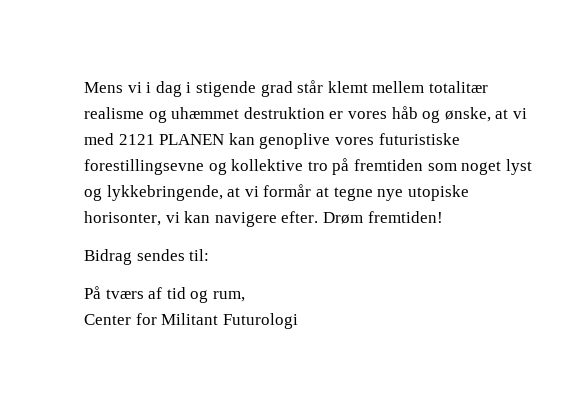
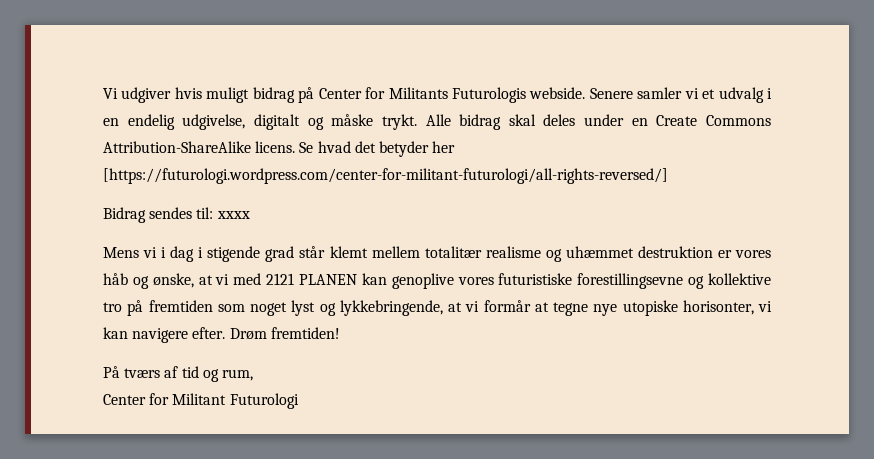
(84, 87) none -> [103,87,772,103] [103,114,771,130] [103,141,456,157] [103,168,668,184] [103,207,250,223] Vi udgiver hvis muligt bidrag på Center for Militants Futurologis webside. Senere samler vi et udvalg i en endelig udgivelse, digitalt og måske trykt. Alle bidrag skal deles under en Create Commons Attribution-ShareAlike licens. Se hvad det betyder her [https://futurologi.wordpress.com/center-for-militant-futurologi/all-rights-reversed/] // Bidrag sendes til: xxxx //
[84,249,210,265] // Bidrag sendes til: -> (340, 333) none

